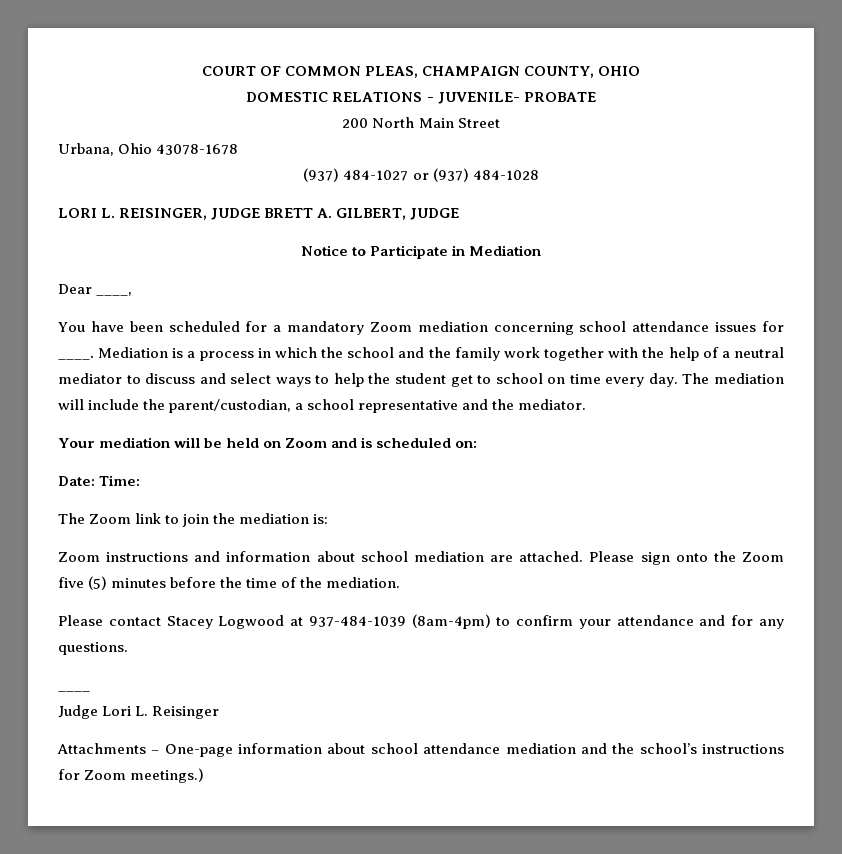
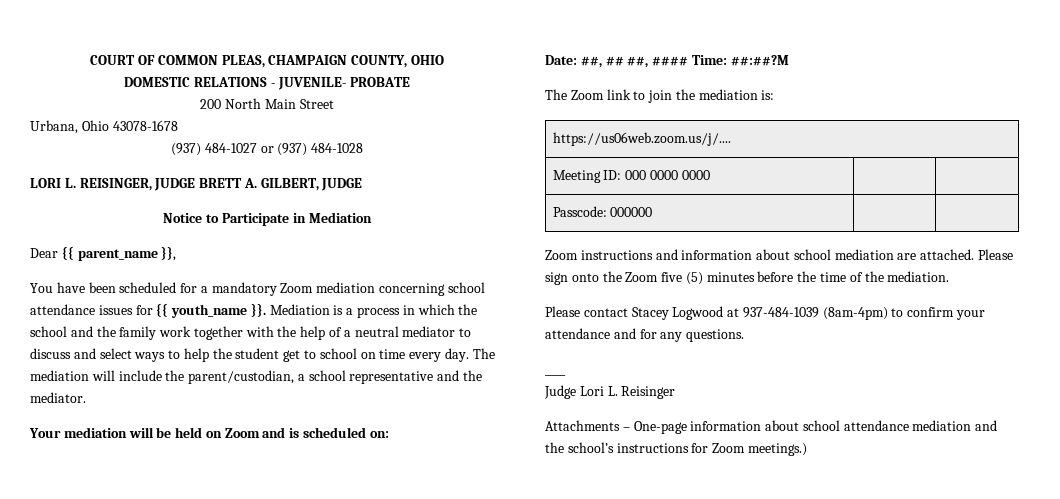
[96,292,133,296] ____, -> [61,246,177,261] {{ parent_name }},
[58,355,94,360] ____. -> [156,303,266,318] {{ youth_name }}.
(95, 481) none -> [580,56,689,68] ##, ## ##, ####
(141, 480) none -> [730,55,789,66] ##:##?M
(329, 519) none -> [552,132,731,146] [552,170,710,183] [552,206,653,217] // https://us06web.zoom.us/j/.... // Meeting ID: 000 0000 0000 | | // Passcode: 000000 | |

